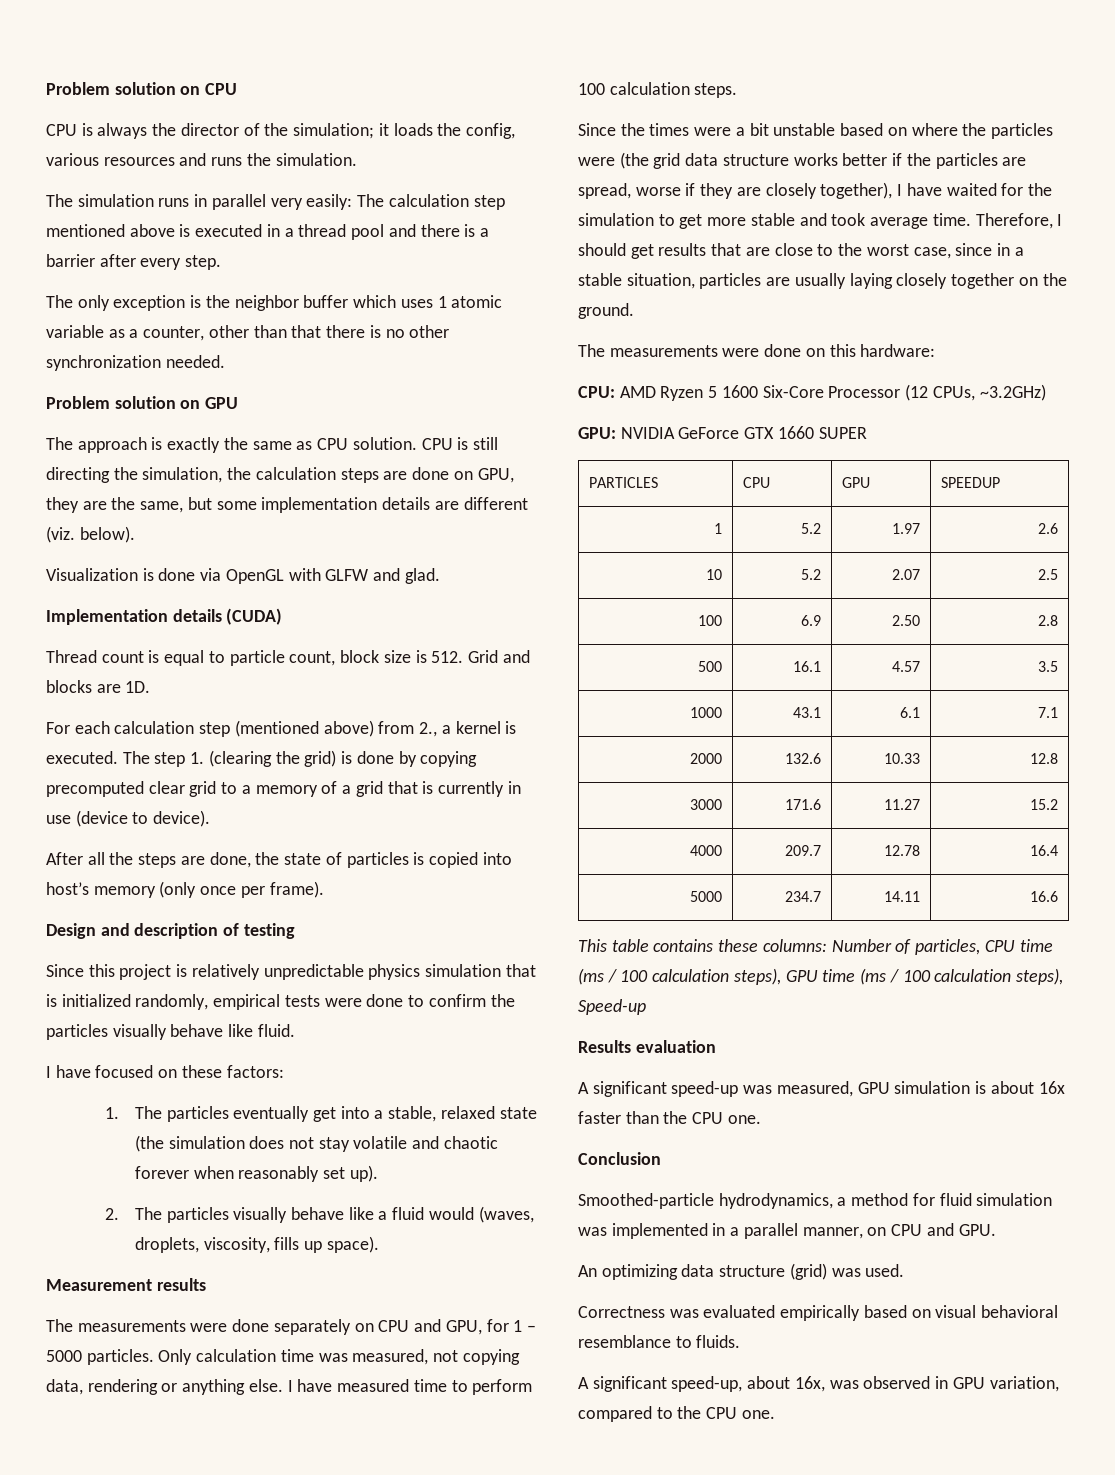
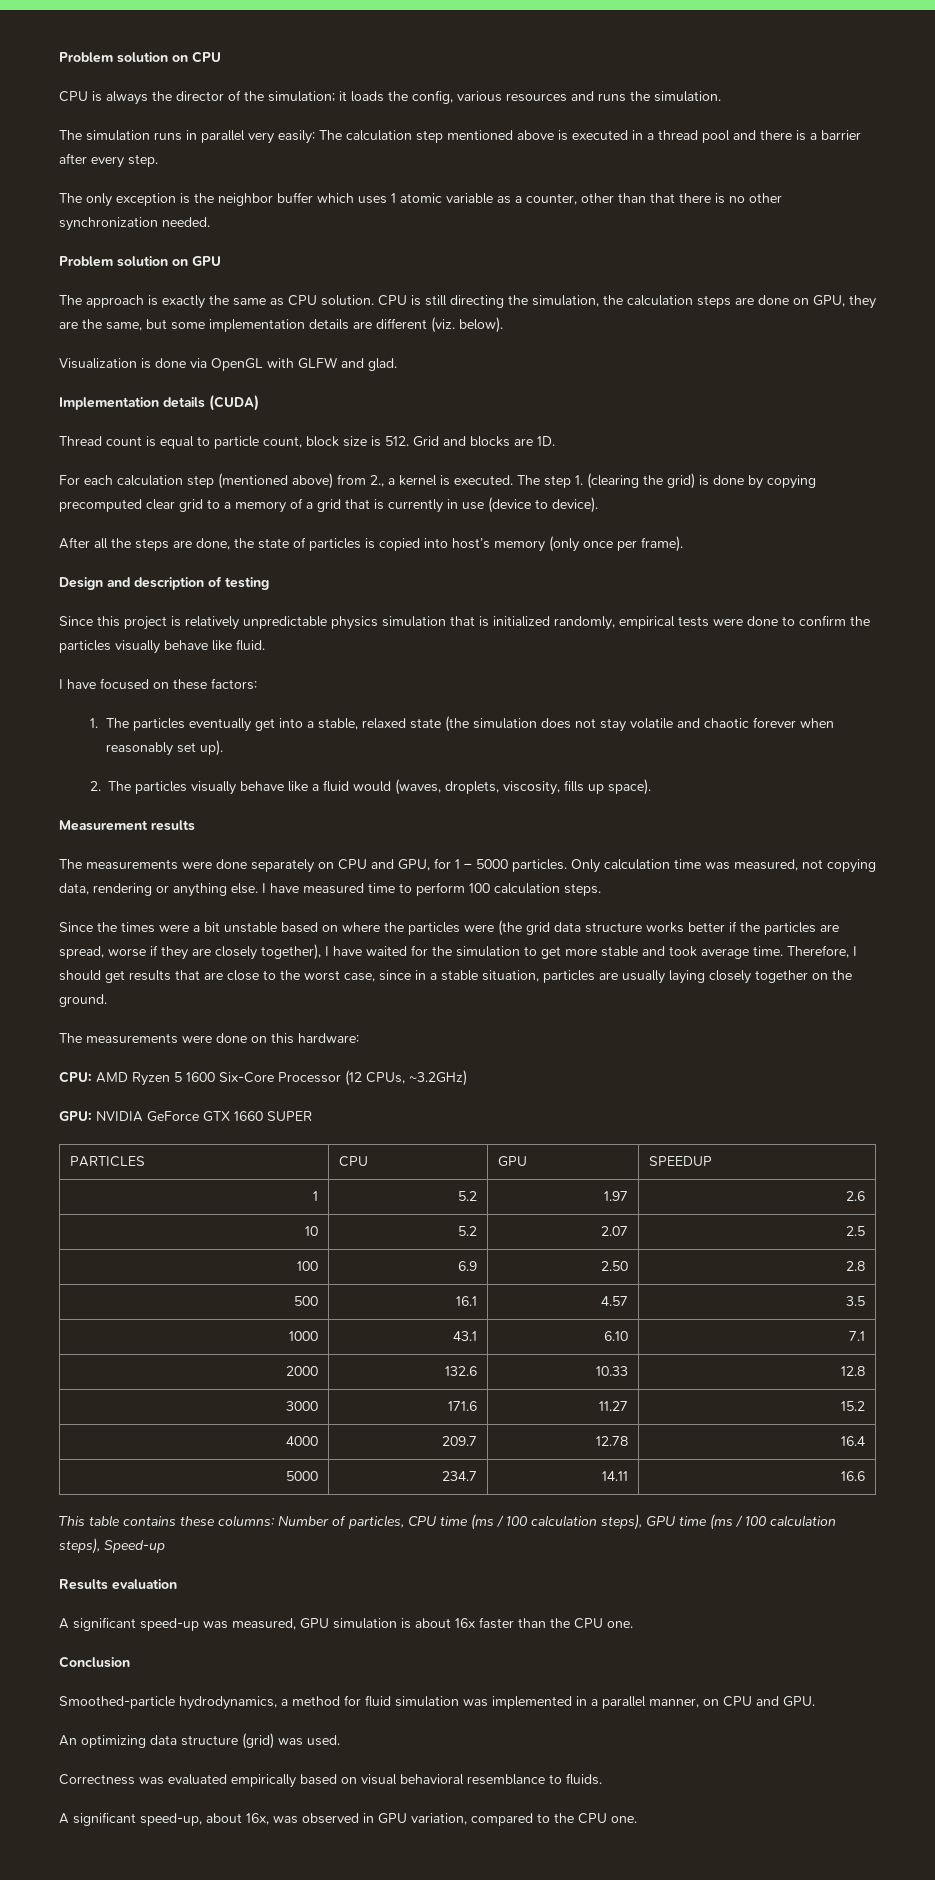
[900,707,921,718] 6.1 -> [603,1331,628,1341] 6.10

